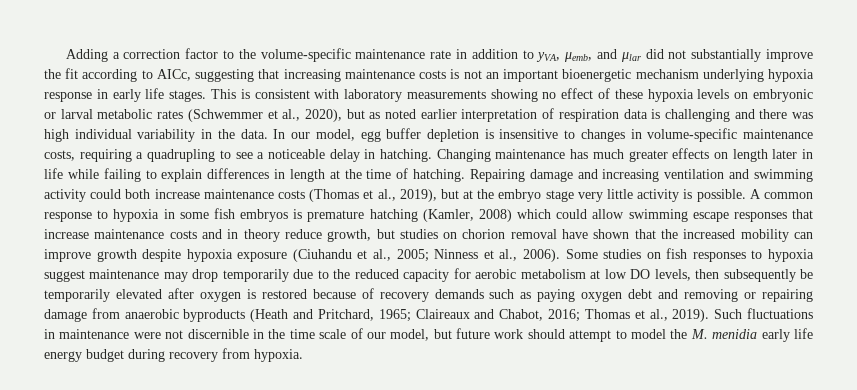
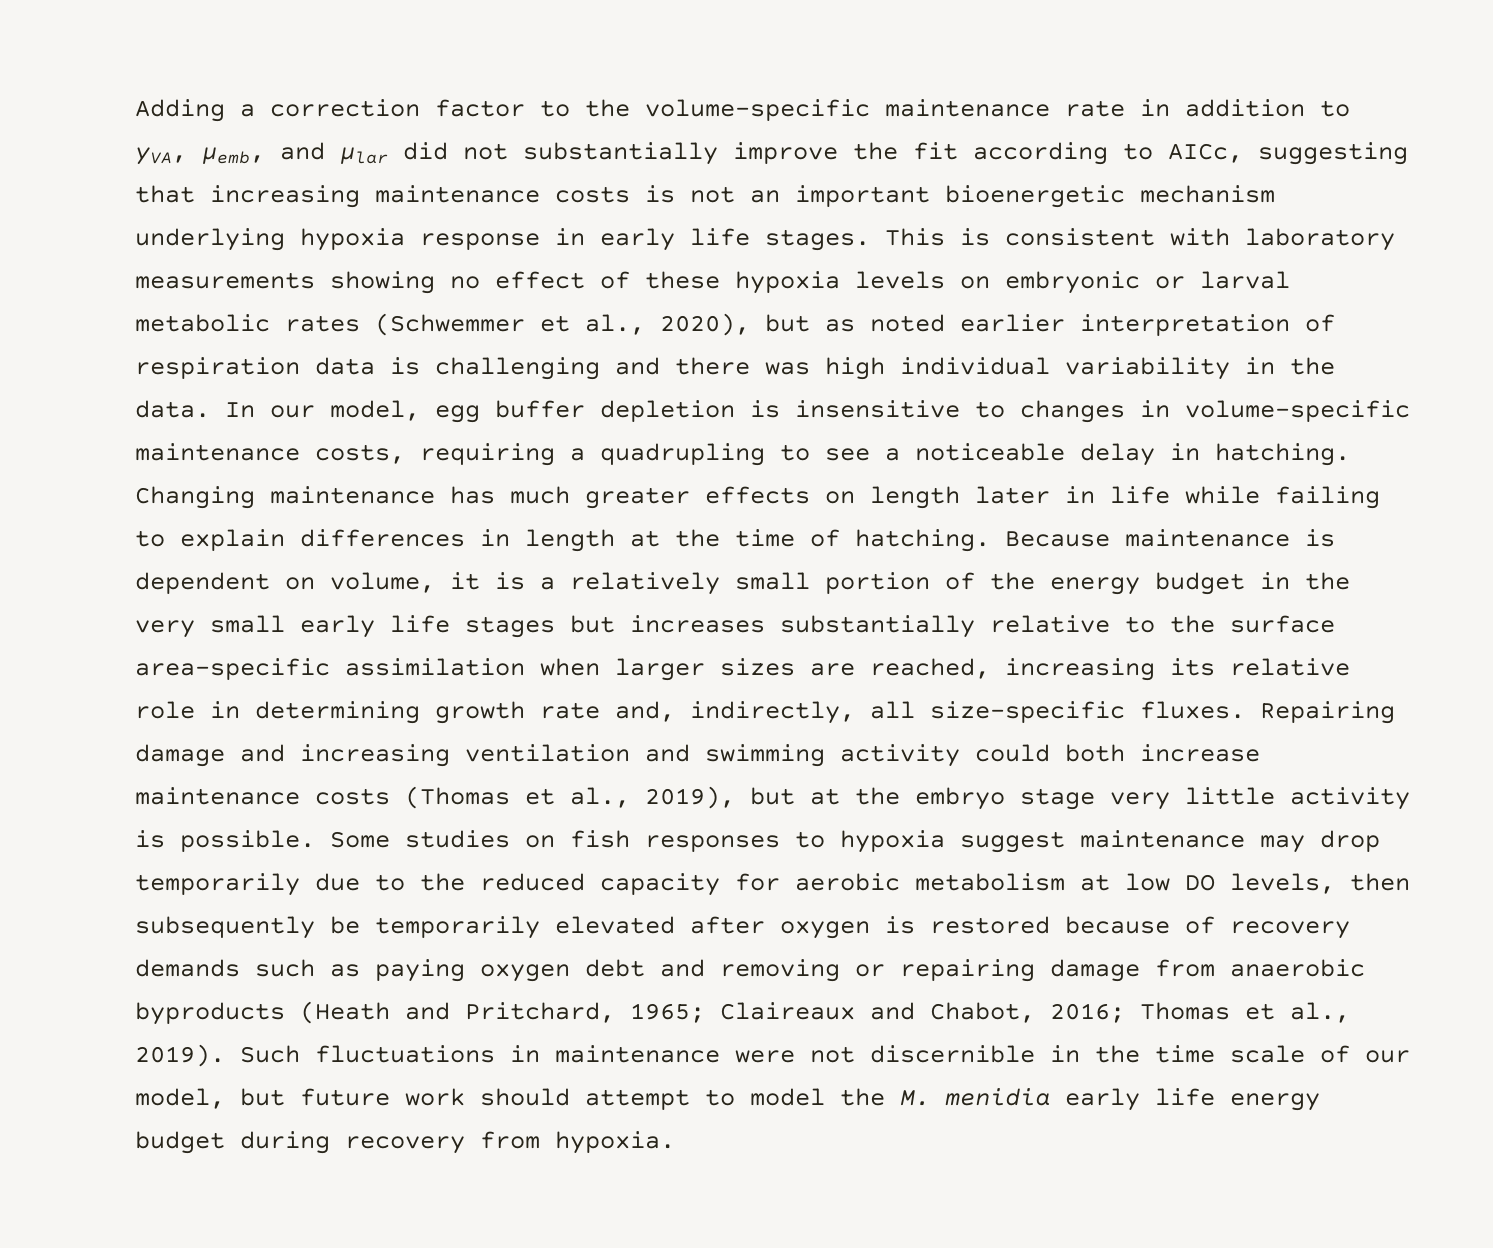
(466, 175) none -> [1005,529,1335,547] [135,572,1350,595] [135,615,1335,638] [135,658,1350,681] [135,701,1245,724] Because maintenance is dependent on volume, it is a relatively small portion of the energy budget in the very small early life stages but increases substantially relative to the surface area-specific assimilation when larger sizes are reached, increasing its relative role in determining growth rate and, indirectly, all size-specific fluxes.
[749,189,813,199] [44,208,813,222] [44,229,813,242] [44,249,560,262] A common response to hypoxia in some fish embryos is premature hatching (Kamler, 2008) which could allow swimming escape responses that increase maintenance costs and in theory reduce growth, but studies on chorion removal have shown that the increased mobility can improve growth despite hypoxia exposure (Ciuhandu et al., 2005; Ninness et al., 2006). -> (315, 841) none

